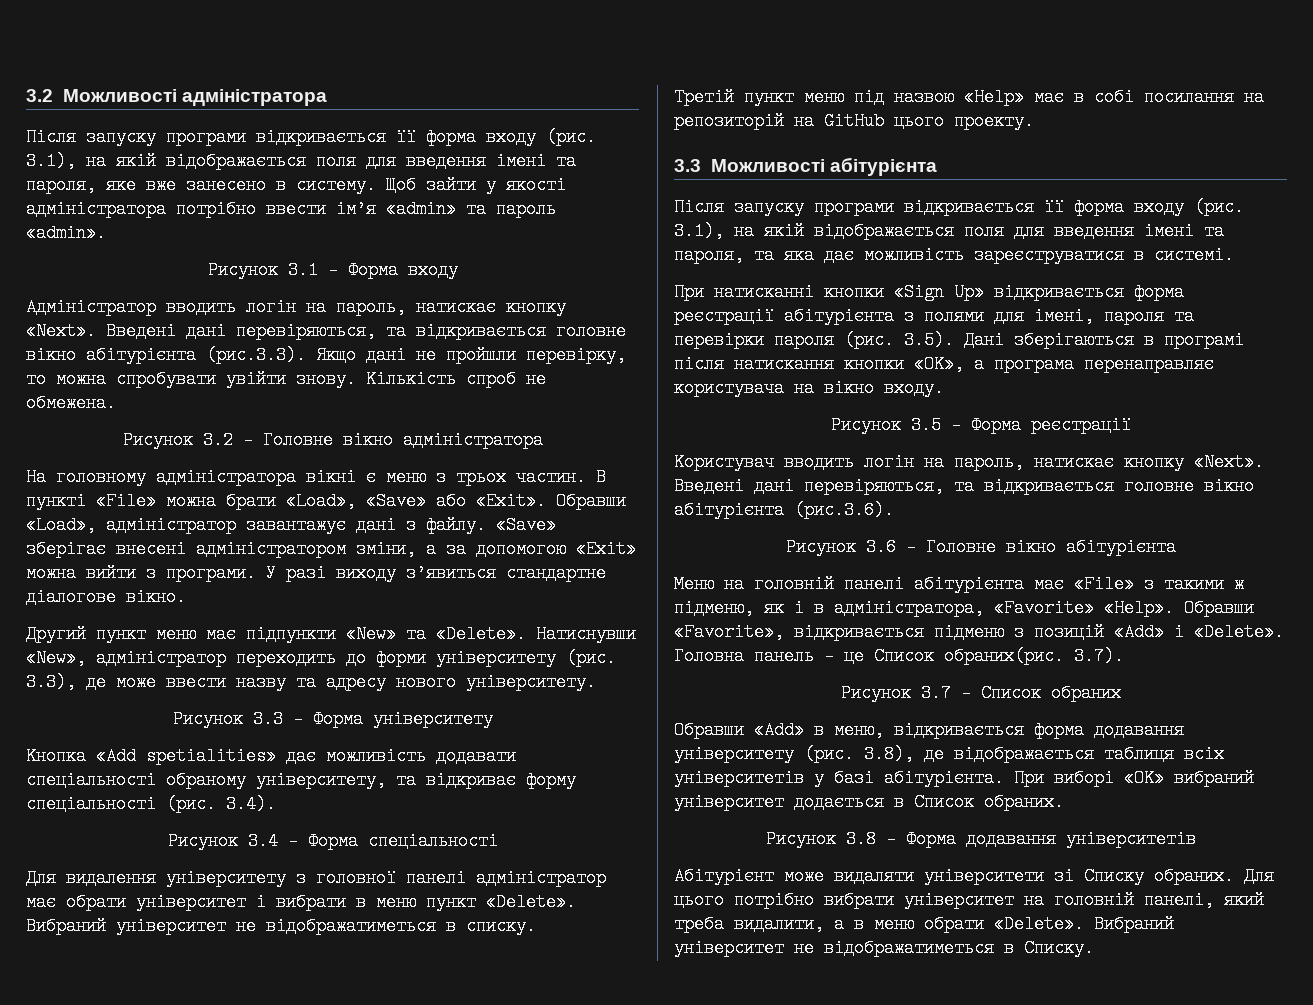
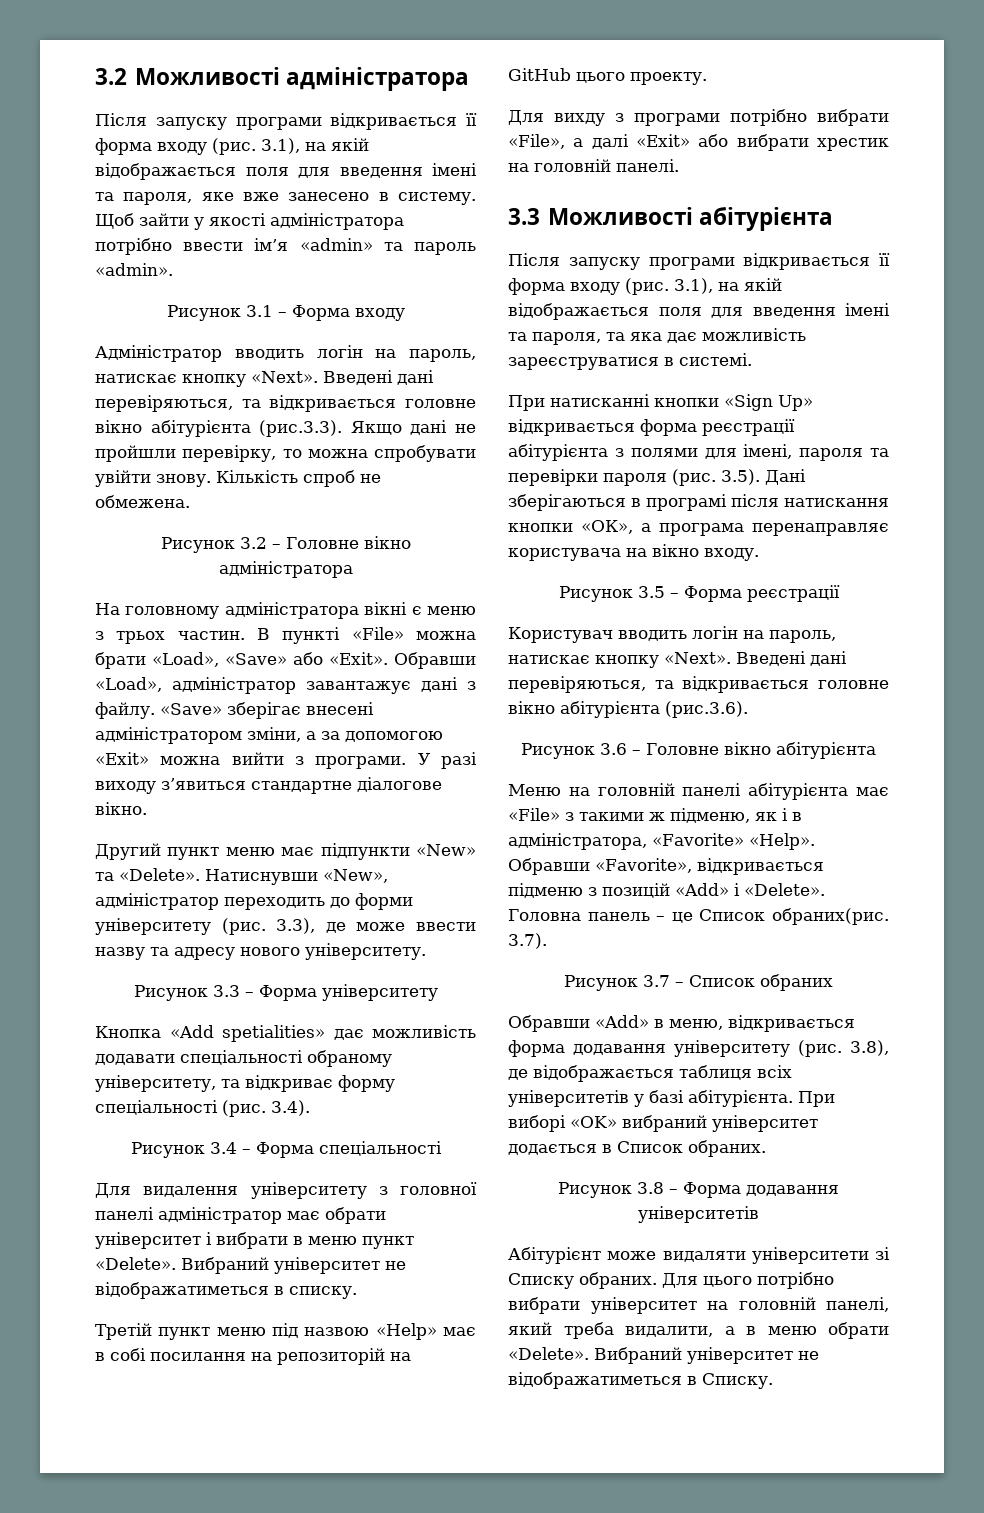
(1034, 121) none -> [508,109,889,126] [508,134,889,151] [508,159,679,172] // Для вихду з програми потрібно вибрати «File», а далі «Exit» або вибрати хрестик на головній панелі.

